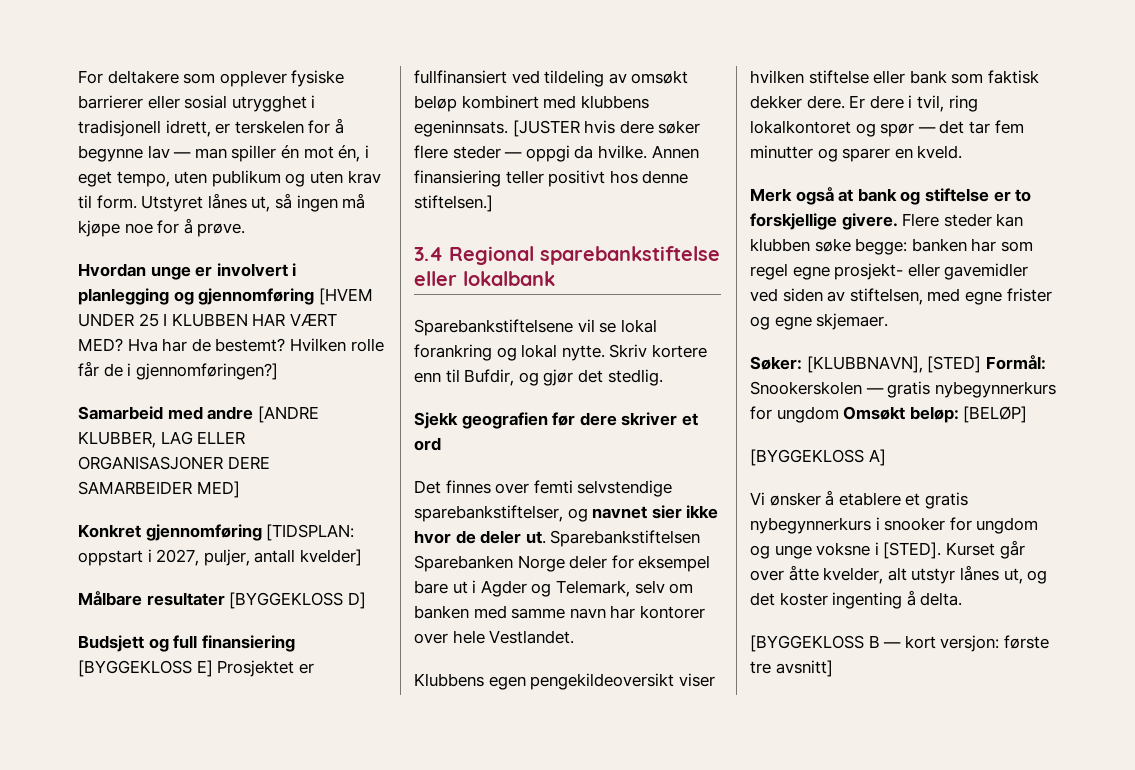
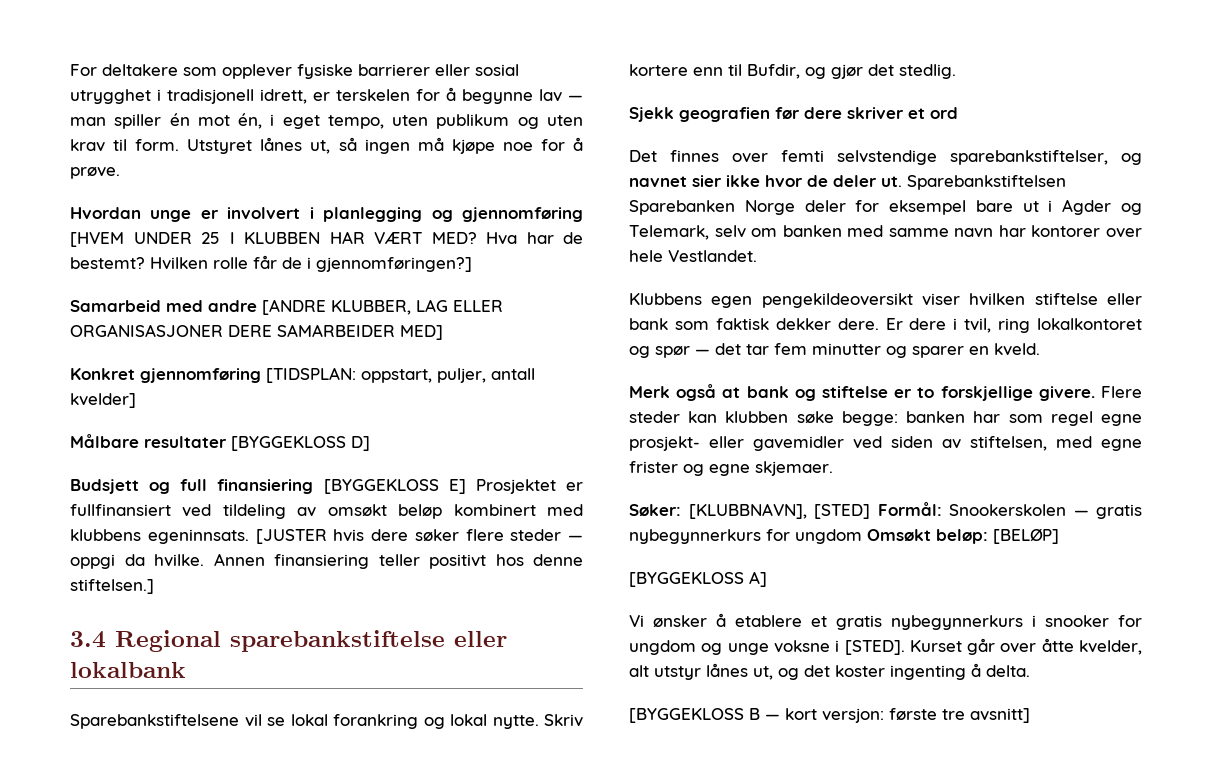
[78,549,200,566] oppstart i 2027, -> [361,369,432,383] oppstart,

